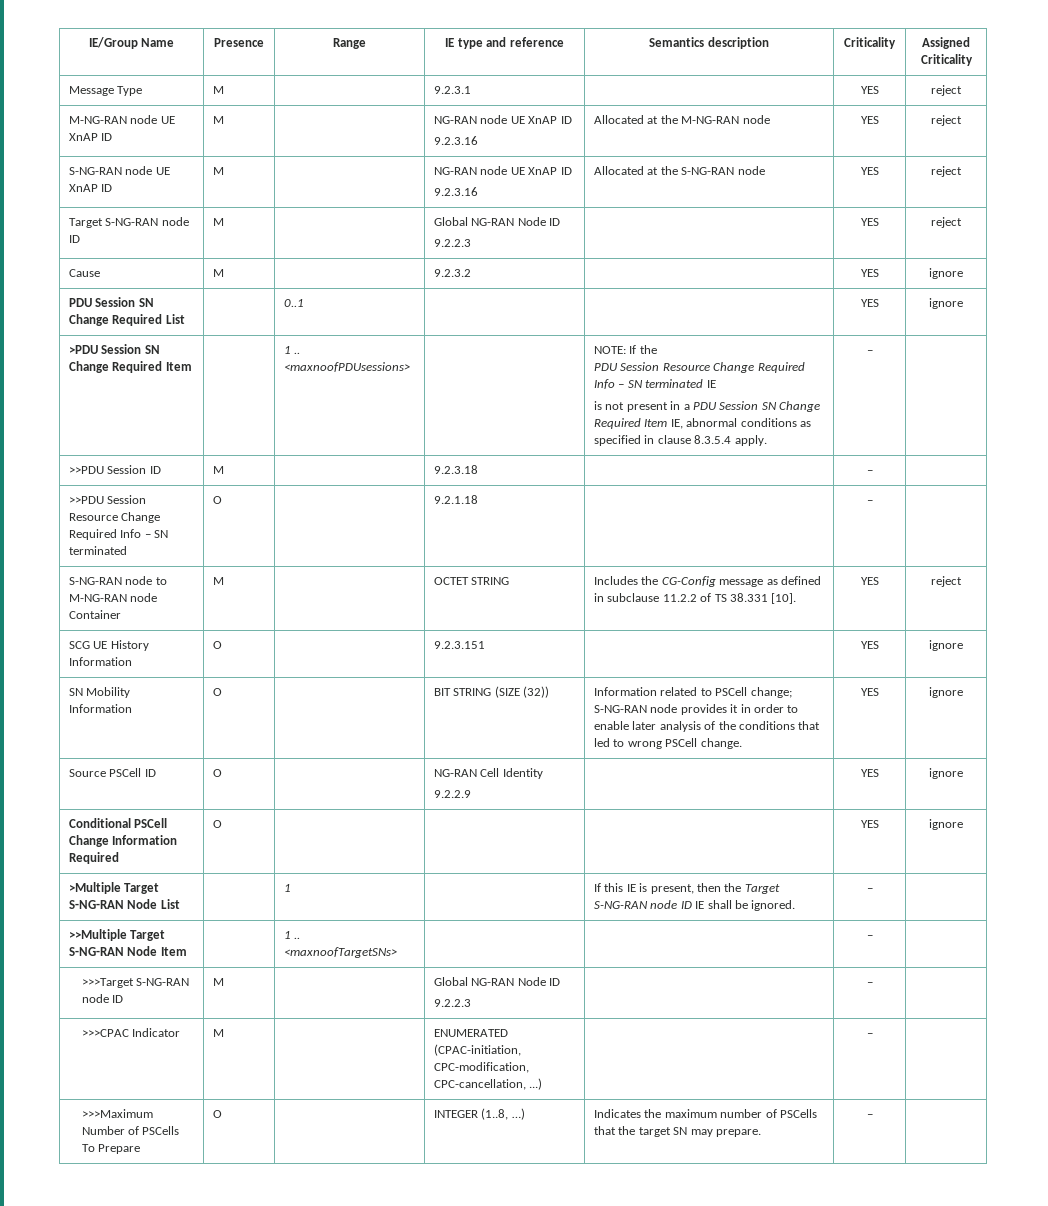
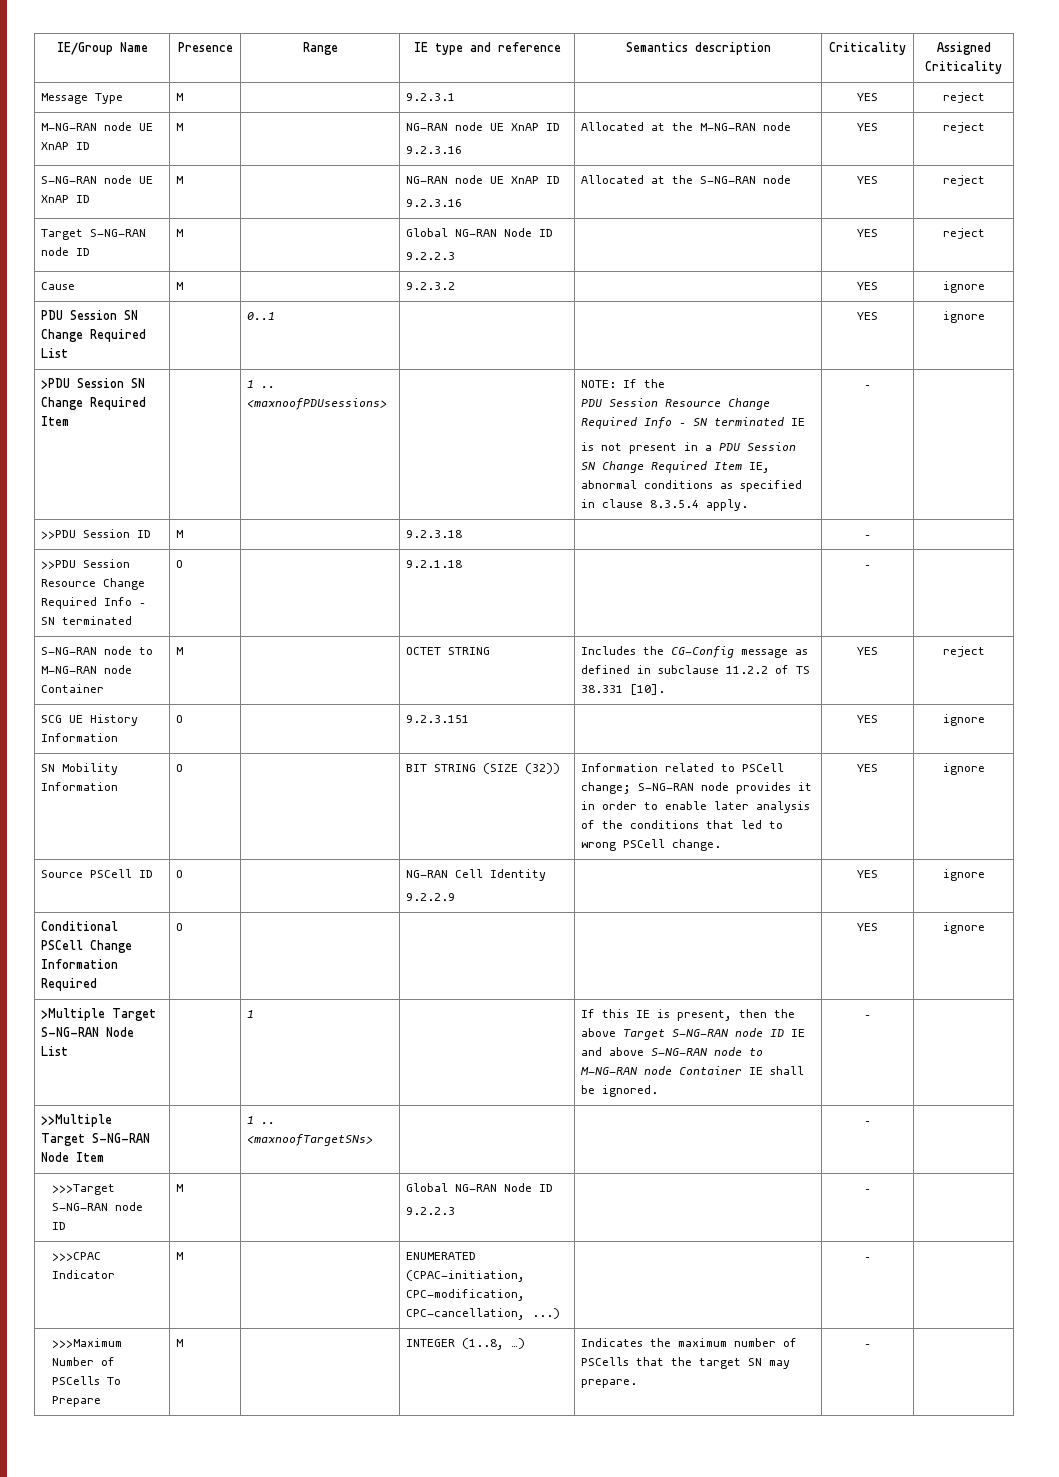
(742, 887) none -> [581,1028,617,1037] above
(705, 905) none -> [581,1047,764,1056] [580,1066,764,1075] and above S-NG-RAN node to M-NG-RAN node Container IE
[213,1110,223,1118] O -> [176,1339,184,1347] M

